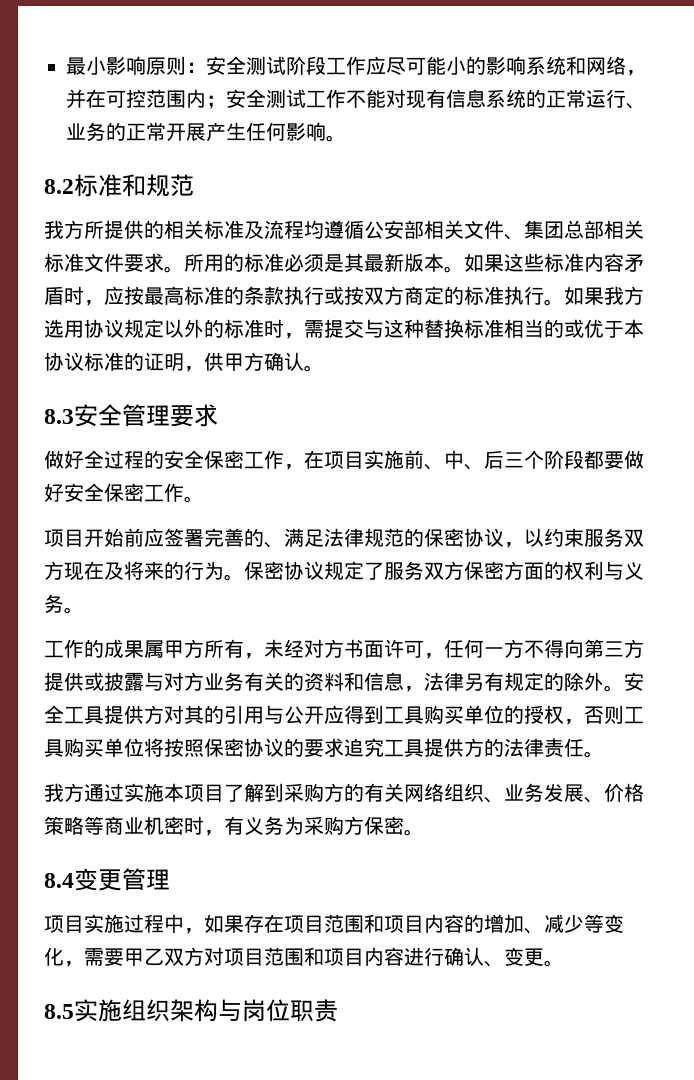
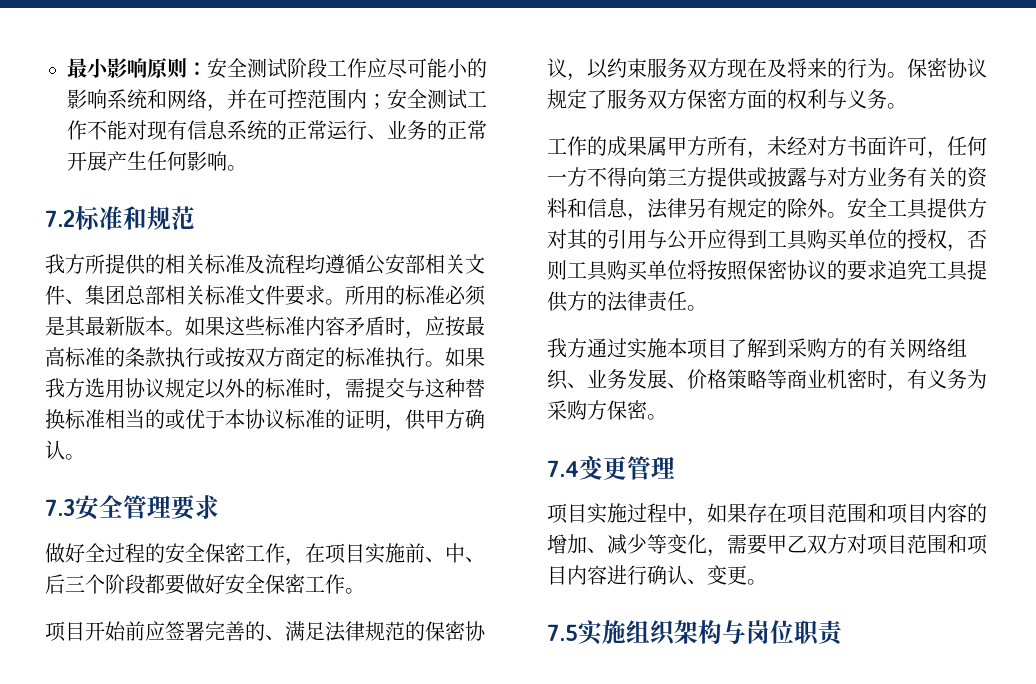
[44,179,74,194] 8.2 -> [45,210,75,227] 7.2
[44,409,74,424] 8.3 -> [45,499,75,516] 7.3
[44,873,74,888] 8.4 -> [547,460,579,477] 7.4
[44,1004,74,1019] 8.5 -> [547,624,578,641] 7.5

